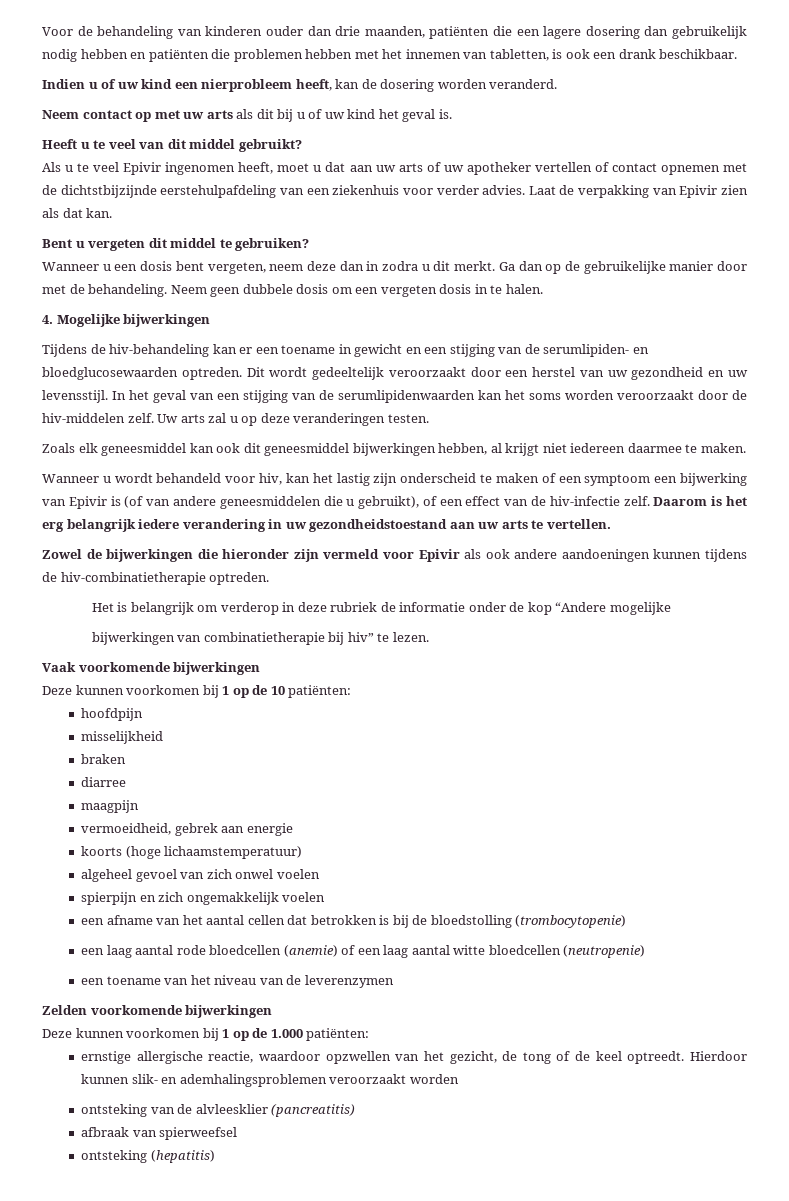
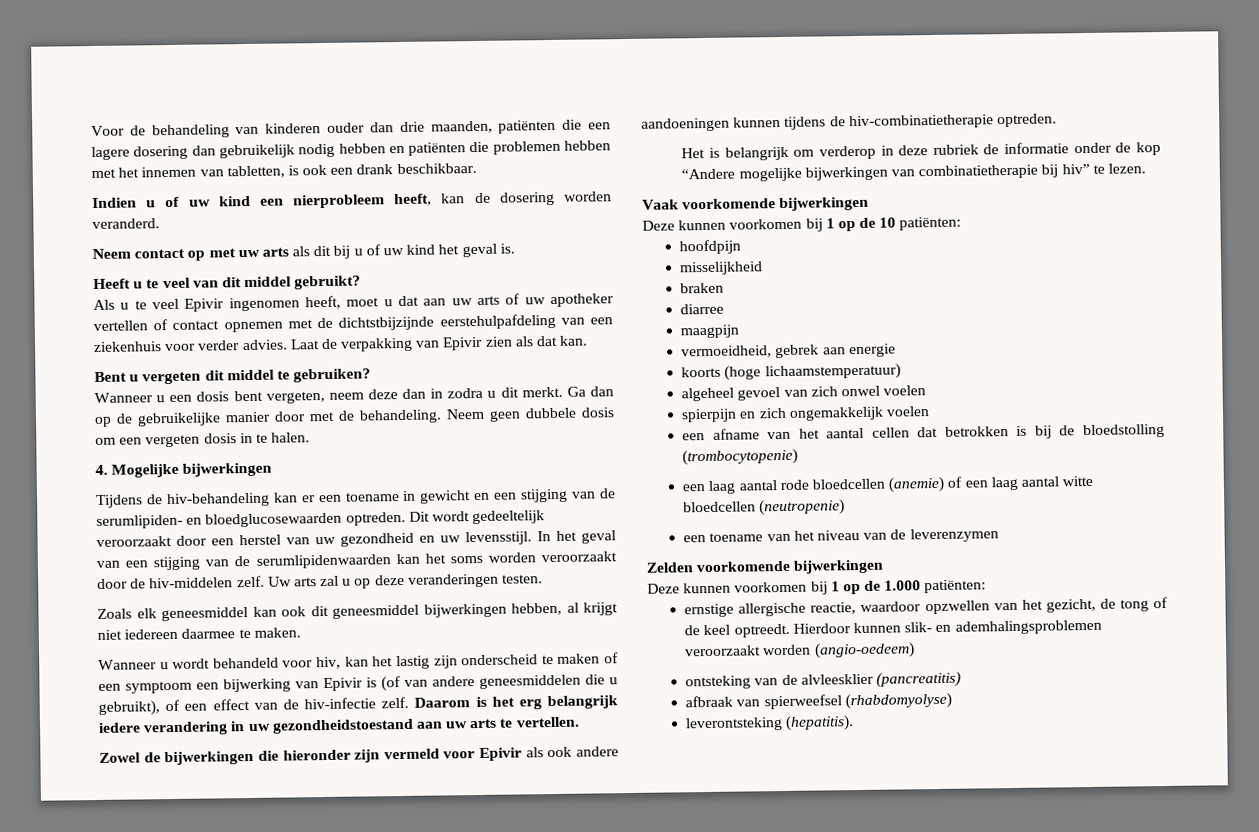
(671, 608) // -> (802, 174) none
(459, 1079) none -> [813,642,915,659] (angio-oedeem)
[81,1150,215,1163] // ontsteking (hepatitis) -> [844,692,952,710] [685,715,855,732] (rhabdomyolyse) // leverontsteking (hepatitis).

